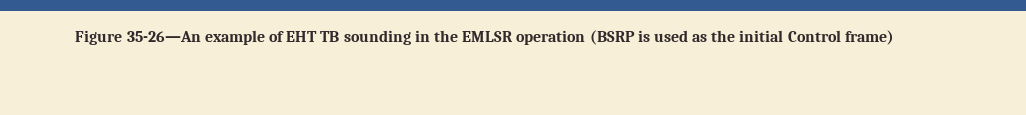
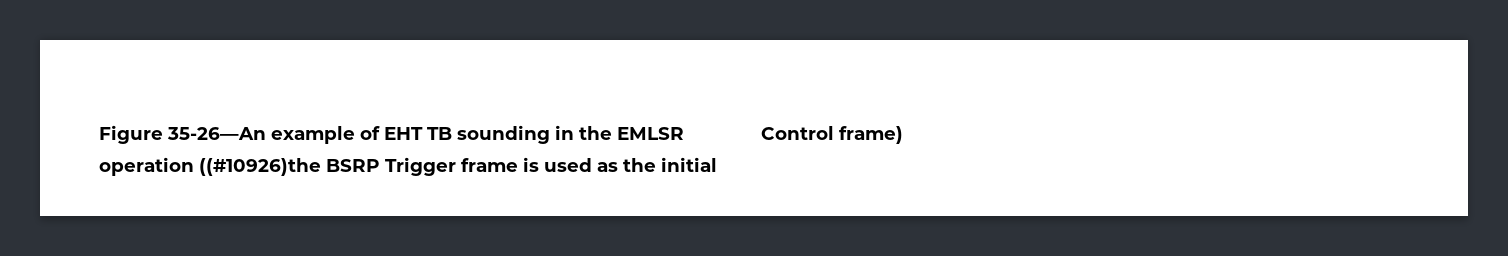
[589,30,635,45] (BSRP -> [199,157,518,176] ((#10926)the BSRP Trigger frame

